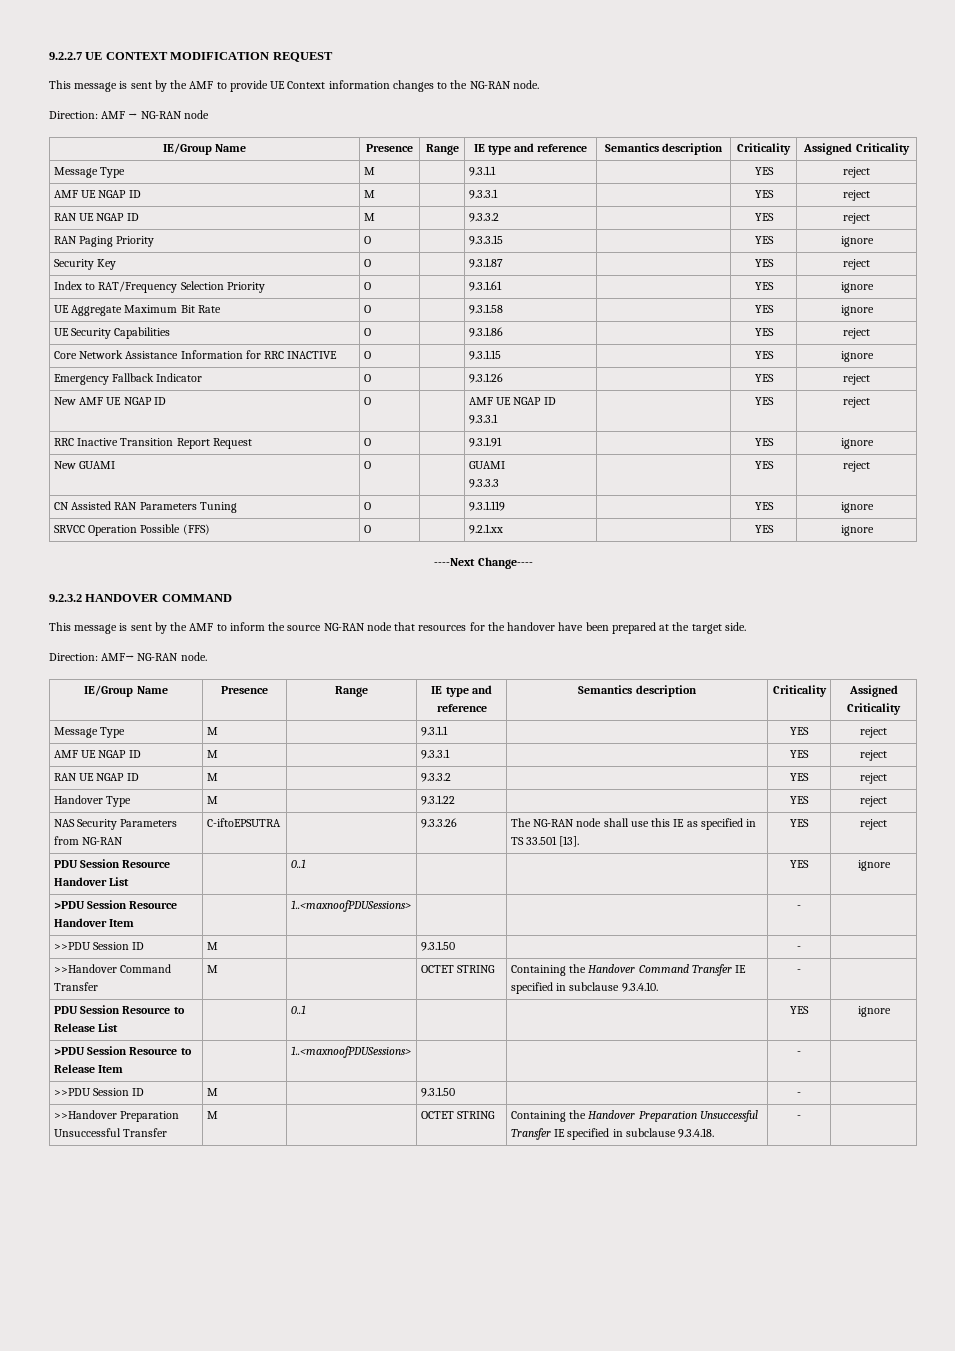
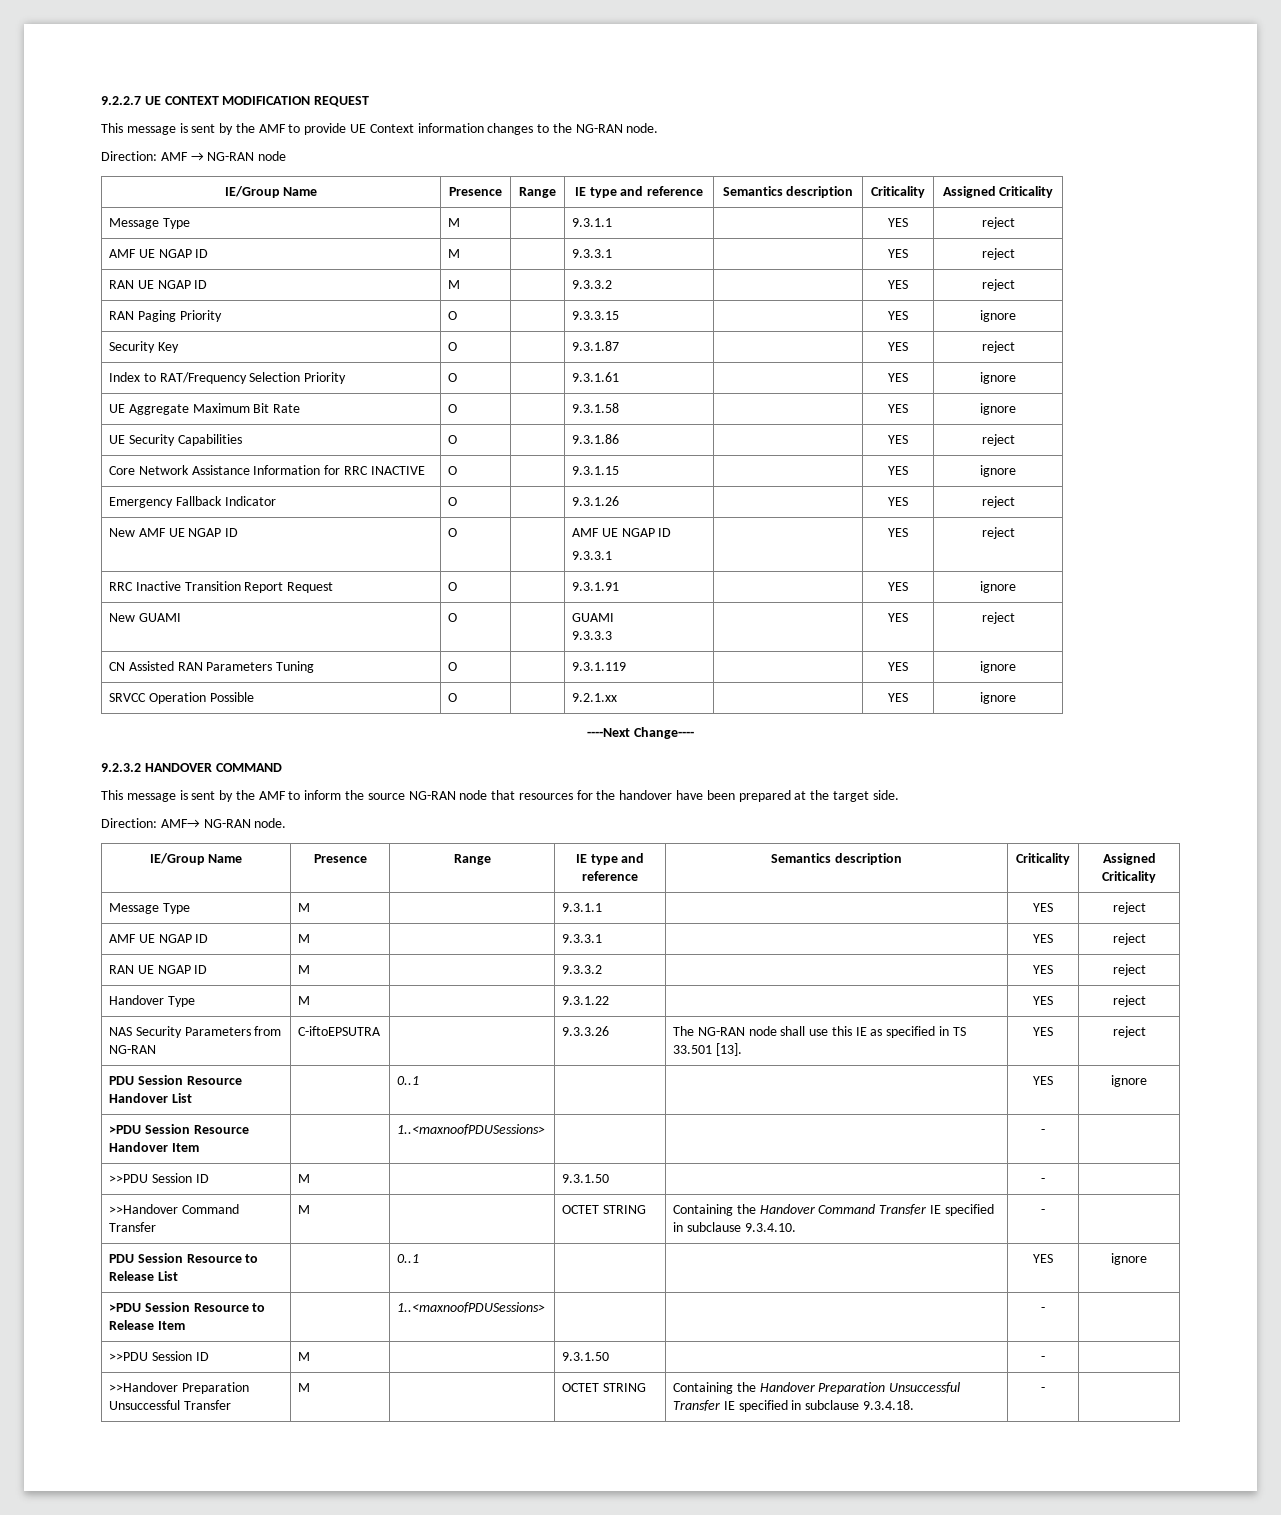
[182,524,210,535] (FFS) -> (254, 697) none

